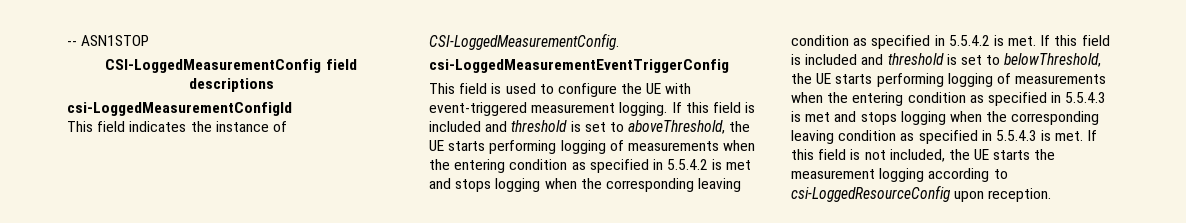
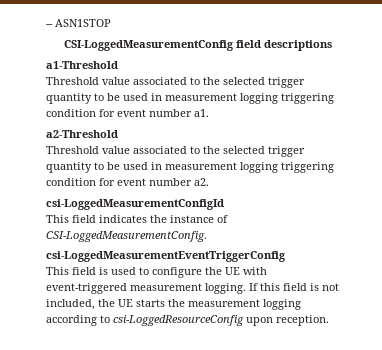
(274, 85) none -> [46,61,118,69] [46,77,305,88] [46,93,334,104] [46,109,209,117] [46,130,118,138] [46,146,305,157] [46,162,334,173] [46,178,209,186] // a1-Threshold // Threshold value associated to the selected trigger quantity to be used in measurement logging triggering condition for event number a1. // a2-Threshold // Threshold value associated to the selected trigger quantity to be used in measurement logging triggering condition for event number a2.
[429,120,751,134] [429,140,756,154] [429,159,752,173] [429,178,742,192] [791,35,1110,49] [791,53,1102,67] [791,73,1107,87] [791,92,1107,106] [791,111,1100,125] [791,130,1098,144] [791,149,861,160] included and threshold is set to aboveThreshold, the UE starts performing logging of measurements when the entering condition as specified in 5.5.4.2 is met and stops logging when the corresponding leaving condition as specified in 5.5.4.2 is met. If this field is included and threshold is set to belowThreshold, the UE starts performing logging of measurements when the entering condition as specified in 5.5.4.3 is met and stops logging when the corresponding leaving condition as specified in 5.5.4.3 is met. If this field is -> (319, 287) none

